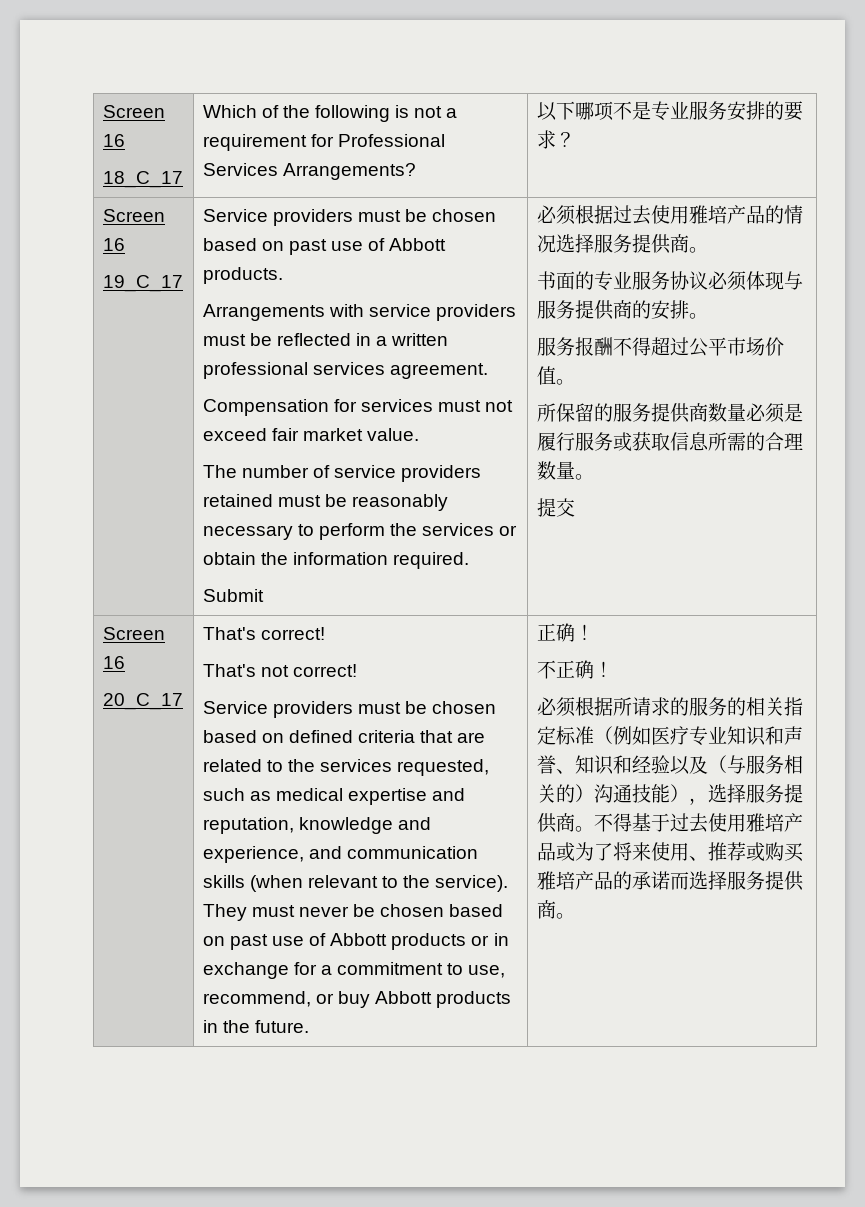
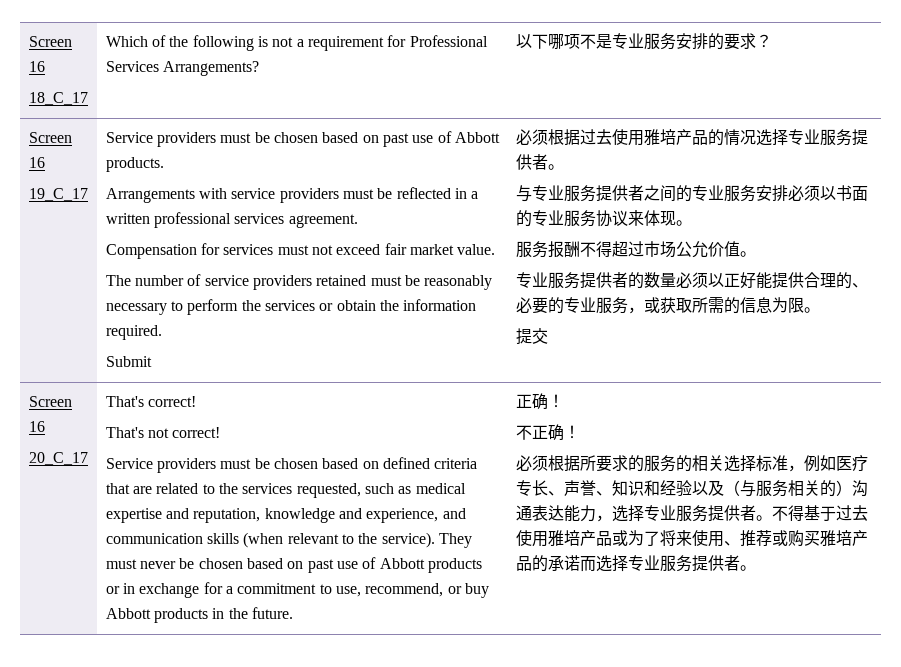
[593,234,708,254] 服务提供商。 // -> [787,129,868,146] [515,154,564,170] [515,185,836,202] 专业服务提供者。 // 与专业服务提供者之间的专业服务安排必须以
[707,271,803,291] [536,300,689,320] 必须体现与服务提供商的安排 -> [627,210,676,226] 来体现
[688,337,765,357] 公平市场 -> [643,241,708,258] 市场公允
[536,403,708,423] 所保留的服务提供商 -> [515,272,644,289] 专业服务提供者的
[783,403,803,422] [536,432,803,452] [536,461,575,480] 是履行服务或获取信息所需的合理数量 -> [707,272,868,289] [515,297,804,314] 以正好能提供合理的、必要的专业服务，或获取所需的信息为限
[631,697,651,716] 请 -> [595,455,612,472] 要
[783,697,803,716] [536,726,613,745] 指定标准（ -> [723,455,804,472] 选择标准，
[707,726,784,746] 业知识和 -> [531,480,564,496] 长、
[631,784,803,805] [536,813,575,833] 技能），选择服务提供商 -> [531,505,756,522] 表达能力，选择专业服务提供者
[726,871,804,891] [536,900,556,919] 服务提供商 -> [627,555,740,572] 专业服务提供者

